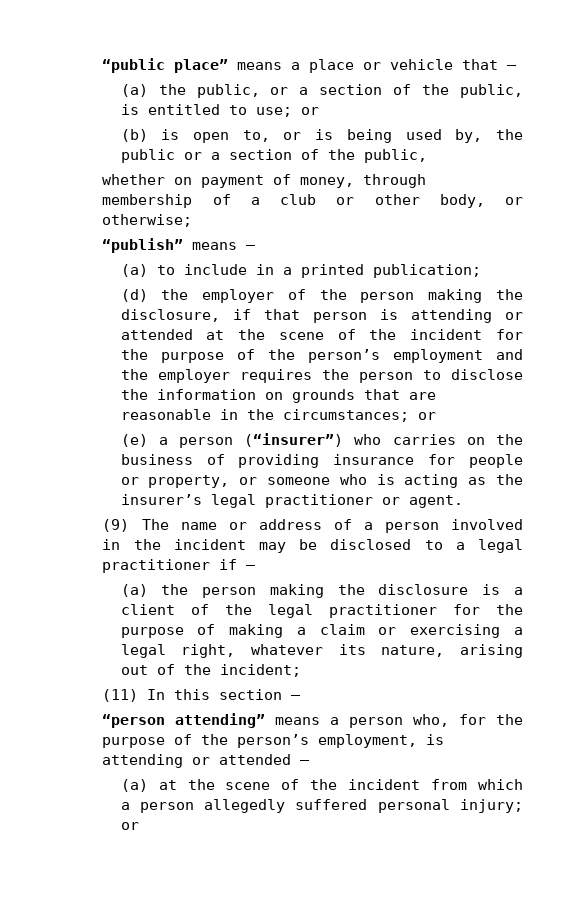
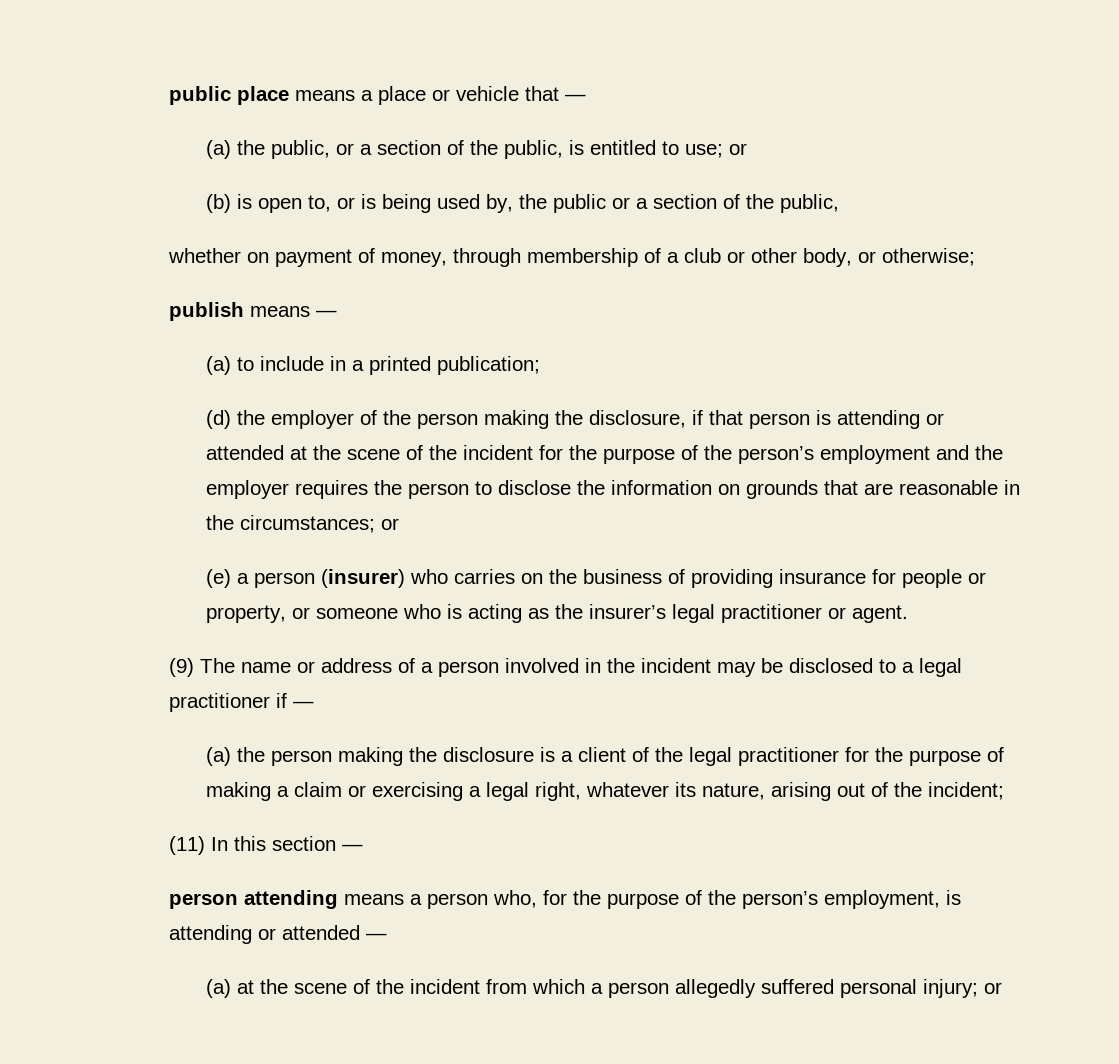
[102,58,229,73] “public place” -> [168,86,289,105] public place
[102,238,184,253] “publish” -> [168,302,244,321] publish
[244,433,344,447] (“insurer”) -> [320,569,405,588] (insurer)
[102,713,266,728] “person attending” -> [168,890,338,909] person attending

